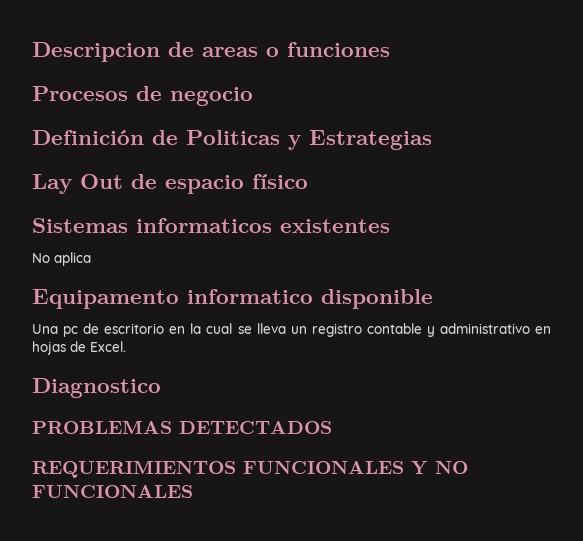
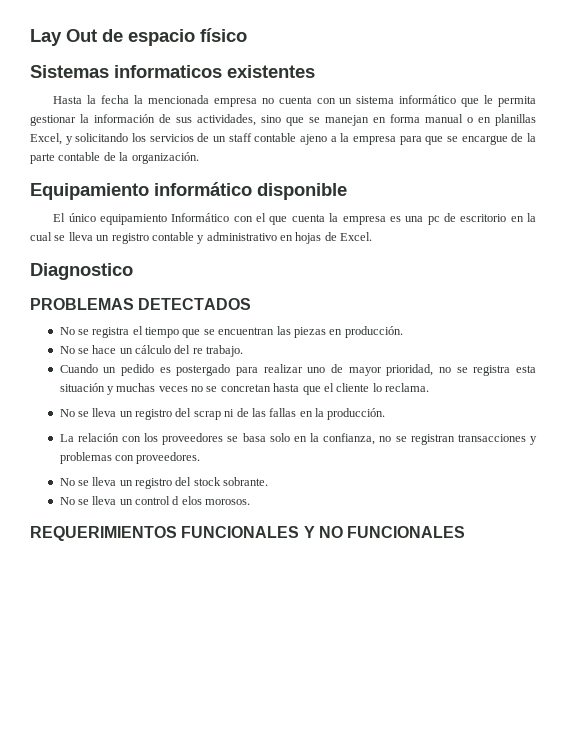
[32,42,390,62] [32,86,253,106] [32,130,432,150] Descripcion de areas o funciones // Procesos de negocio // Definición de Politicas y Estrategias // -> (30, 37) none
[32,252,91,266] [32,289,433,309] [32,324,58,334] No aplica // Equipamento informatico disponible // Una -> [53,95,537,107] [30,114,536,126] [30,133,537,145] [30,152,199,164] [30,182,347,200] [53,213,424,225] Hasta la fecha la mencionada empresa no cuenta con un sistema informático que le permita gestionar la información de sus actividades, sino que se manejan en forma manual o en planillas Excel, y solicitando los servicios de un staff contable ajeno a la empresa para que se encargue de la parte contable de la organización. // Equipamiento informático disponible // El único equipamiento Informático con el que cuenta la empresa es una
(332, 427) none -> [59,326,403,338] [59,345,244,357] [59,364,536,376] [59,383,430,395] [59,408,386,420] [59,433,538,445] [59,452,201,464] [59,477,269,489] [59,496,251,505] // No se registra el tiempo que se encuentran las piezas en producción. // No se hace un cálculo del re trabajo. // Cuando un pedido es postergado para realizar uno de mayor prioridad, no se registra esta situación y muchas veces no se concretan hasta que el cliente lo reclama. // No se lleva un registro del scrap ni de las fallas en la producción. // La relación con los proveedores se basa solo en la confianza, no se registran transacciones y problemas con proveedores. // No se lleva un registro del stock sobrante. // No se lleva un control d elos morosos.

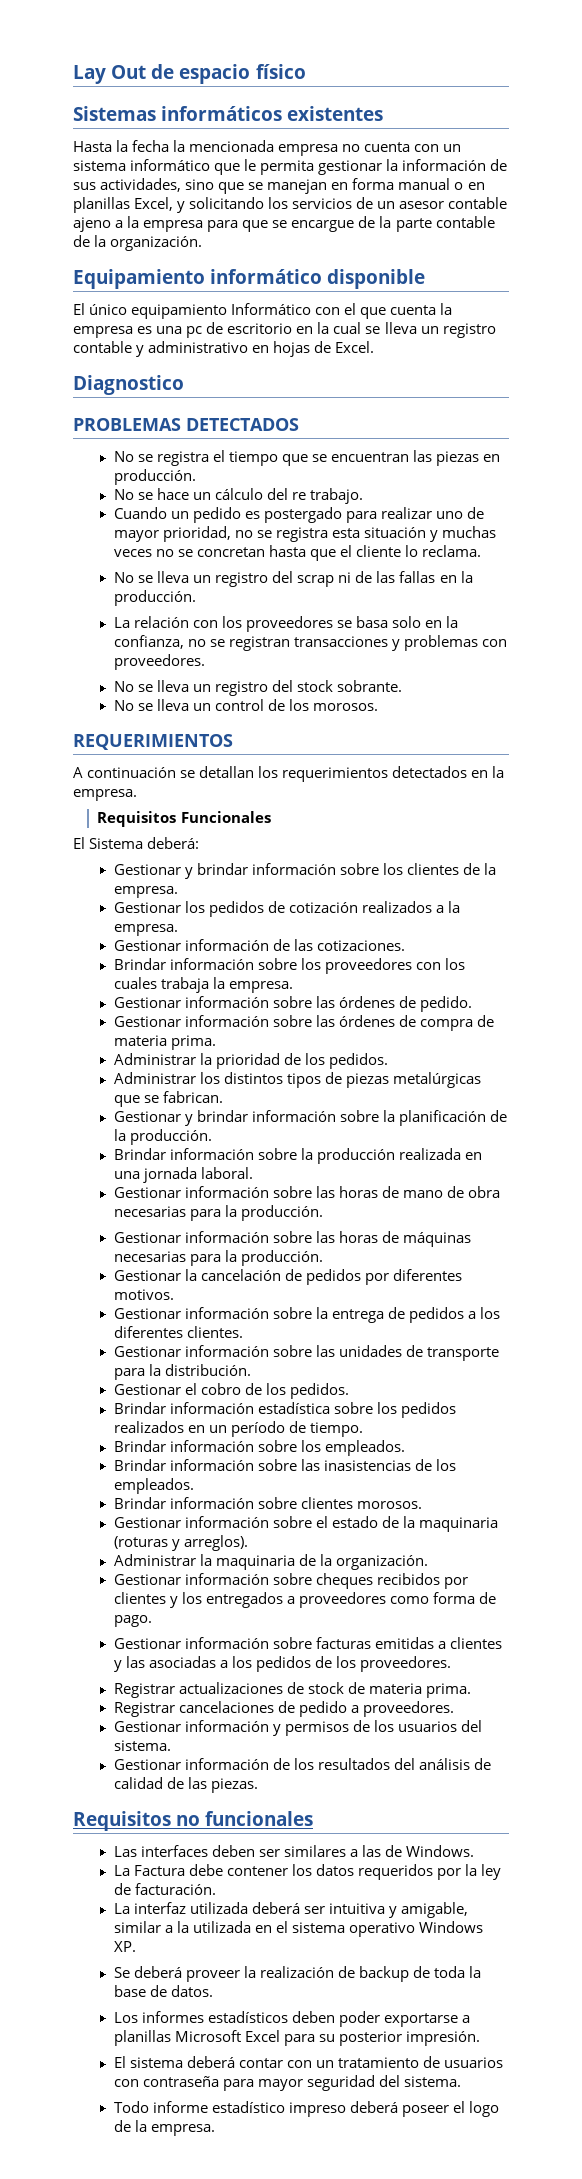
[114,65,222,78] informaticos -> [161,106,283,121] informáticos
[228,133,252,142] staff -> [399,201,445,209] asesor
[172,496,202,505] d elos -> [268,699,310,711] de los
[181,526,466,538] FUNCIONALES Y NO FUNCIONALES -> [73,766,505,782] [73,789,137,801] [97,811,271,827] [73,837,200,849] [113,863,497,879] [113,886,178,898] [113,901,461,917] [113,924,178,936] [113,939,406,951] [113,958,466,974] [113,977,294,993] [113,996,473,1012] [113,1015,495,1031] [113,1035,217,1050] [113,1053,389,1069] [113,1072,482,1088] [113,1091,224,1107] [113,1110,508,1126] [113,1129,213,1145] [113,1148,483,1164] [113,1167,254,1183] [113,1186,501,1198] [113,1205,324,1221] [113,1231,472,1247] [113,1250,324,1266] [113,1269,463,1285] [113,1289,174,1300] [113,1307,501,1323] [113,1326,244,1338] [113,1345,500,1361] [113,1364,252,1380] [113,1383,350,1399] [113,1402,457,1418] [113,1421,364,1437] [113,1440,406,1456] [113,1459,457,1471] [113,1478,194,1494] [113,1497,423,1509] [113,1516,499,1532] [113,1535,249,1551] [113,1554,429,1570] [113,1573,469,1589] [113,1592,497,1608] [113,1615,152,1627] [113,1637,503,1649] [113,1656,452,1672] [113,1682,472,1698] [113,1701,455,1717] [113,1720,483,1736] [113,1740,171,1751] [113,1758,492,1770] [113,1777,259,1793] [73,1811,314,1831] [113,1845,475,1857] [113,1864,502,1880] [113,1883,217,1895] [113,1902,469,1918] [113,1921,484,1937] [113,1941,136,1952] [113,1966,482,1982] [113,1985,214,1997] [113,2011,471,2027] [113,2030,481,2046] [113,2056,504,2068] [113,2075,462,2091] [113,2101,500,2117] [113,2120,216,2136] // A continuación se detallan los requerimientos detectados en la empresa. // Requisitos Funcionales // El Sistema deberá: // Gestionar y brindar información sobre los clientes de la empresa. // Gestionar los pedidos de cotización realizados a la empresa. // Gestionar información de las cotizaciones. // Brindar información sobre los proveedores con los cuales trabaja la empresa. // Gestionar información sobre las órdenes de pedido. // Gestionar información sobre las órdenes de compra de materia prima. // Administrar la prioridad de los pedidos. // Administrar los distintos tipos de piezas metalúrgicas que se fabrican. // Gestionar y brindar información sobre la planificación de la producción. // Brindar información sobre la producción realizada en una jornada laboral. // Gestionar información sobre las horas de mano de obra necesarias para la producción. // Gestionar información sobre las horas de máquinas necesarias para la producción. // Gestionar la cancelación de pedidos por diferentes motivos. // Gestionar información sobre la entrega de pedidos a los diferentes clientes. // Gestionar información sobre las unidades de transporte para la distribución. // Gestionar el cobro de los pedidos. // Brindar información estadística sobre los pedidos realizados en un período de tiempo. // Brindar información sobre los empleados. // Brindar información sobre las inasistencias de los empleados. // Brindar información sobre clientes morosos. // Gestionar información sobre el estado de la maquinaria (roturas y arreglos). // Administrar la maquinaria de la organización. // Gestionar información sobre cheques recibidos por clientes y los entregados a proveedores como forma de pago. // Gestionar información sobre facturas emitidas a clientes y las asociadas a los pedidos de los proveedores. // Registrar actualizaciones de stock de materia prima. // Registrar cancelaciones de pedido a proveedores. // Gestionar información y permisos de los usuarios del sistema. // Gestionar información de los resultados del análisis de calidad de las piezas. // Requisitos no funcionales // Las interfaces deben ser similares a las de Windows. // La Factura debe contener los datos requeridos por la ley de facturación. // La interfaz utilizada deberá ser intuitiva y amigable, similar a la utilizada en el sistema operativo Windows XP. // Se deberá proveer la realización de backup de toda la base de datos. // Los informes estadísticos deben poder exportarse a planillas Microsoft Excel para su posterior impresión. // El sistema deberá contar con un tratamiento de usuarios con contraseña para mayor seguridad del sistema. // Todo informe estadístico impreso deberá poseer el logo de la empresa.

